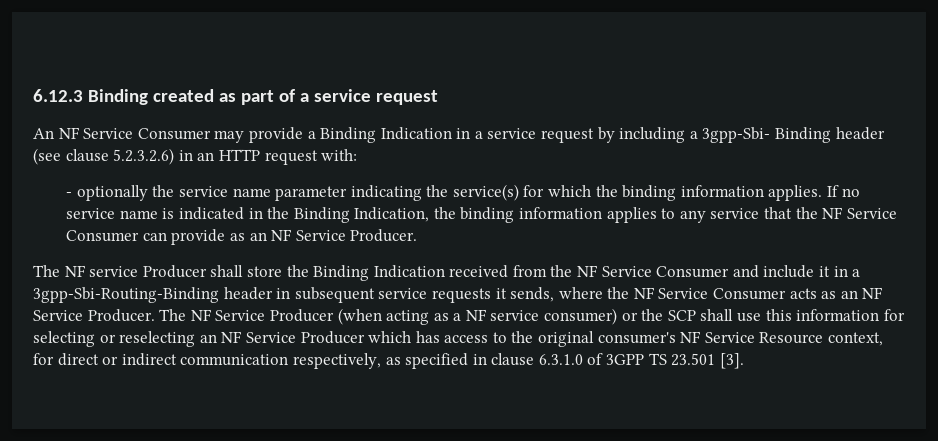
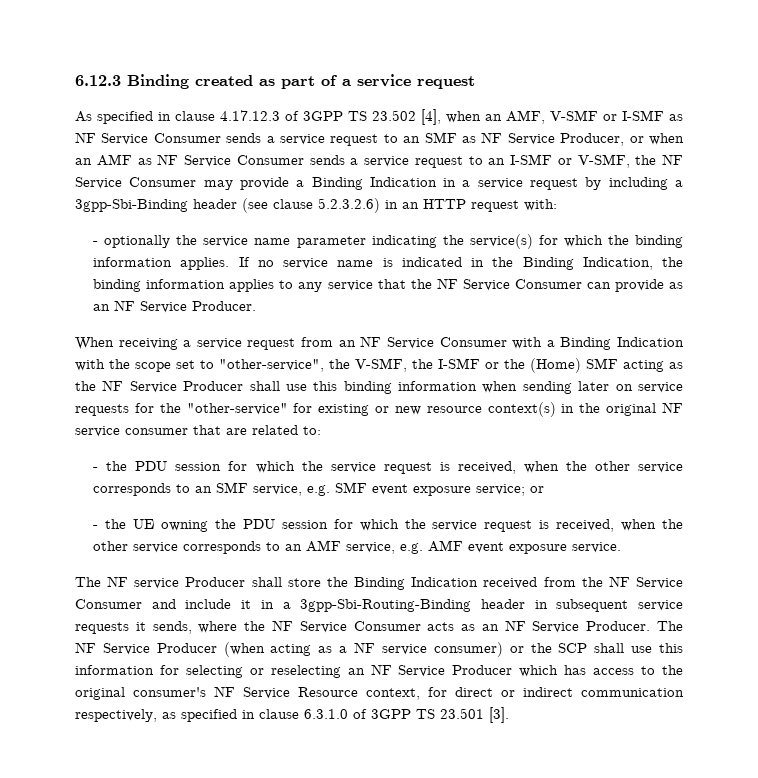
[33,128,54,139] An -> [75,109,683,125] [75,132,684,146] [75,154,657,168] As specified in clause 4.17.12.3 of 3GPP TS 23.502 [4], when an AMF, V-SMF or I-SMF as NF Service Consumer sends a service request to an SMF as NF Service Producer, or when an AMF as NF Service Consumer sends a service request to an I-SMF or V-SMF, the
[702,127,832,143] 3gpp-Sbi- Binding -> [75,199,188,212] 3gpp-Sbi-Binding
(418, 235) none -> [75,336,685,350] [75,358,683,373] [75,380,683,394] [75,402,683,417] [75,425,321,437] [93,461,684,474] [93,482,545,496] [93,519,683,532] [93,540,622,554] // When receiving a service request from an NF Service Consumer with a Binding Indication with the scope set to "other-service", the V-SMF, the I-SMF or the (Home) SMF acting as the NF Service Producer shall use this binding information when sending later on service requests for the "other-service" for existing or new resource context(s) in the original NF service consumer that are related to: // - the PDU session for which the service request is received, when the other service corresponds to an SMF service, e.g. SMF event exposure service; or // - the UE owning the PDU session for which the service request is received, when the other service corresponds to an AMF service, e.g. AMF event exposure service.

